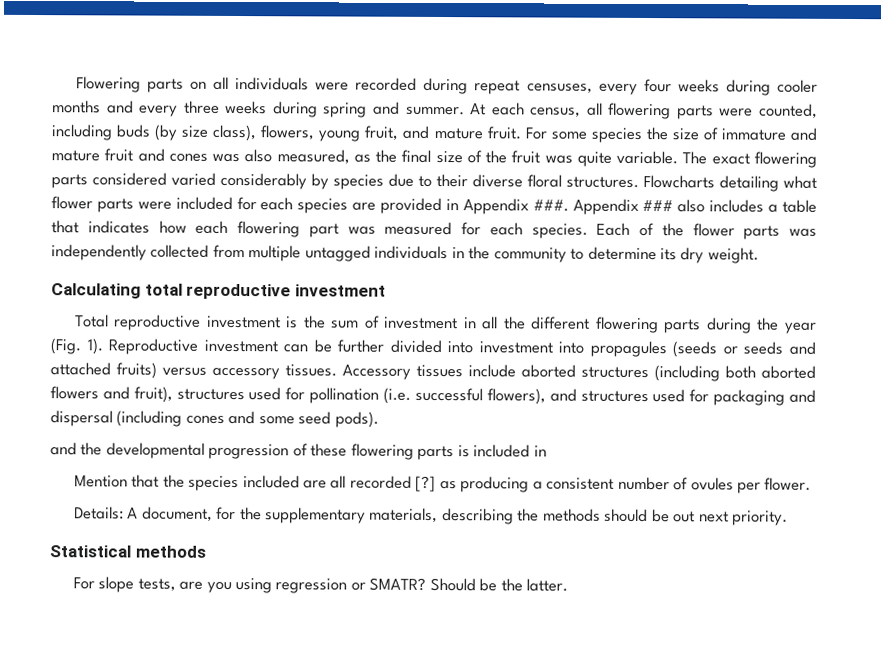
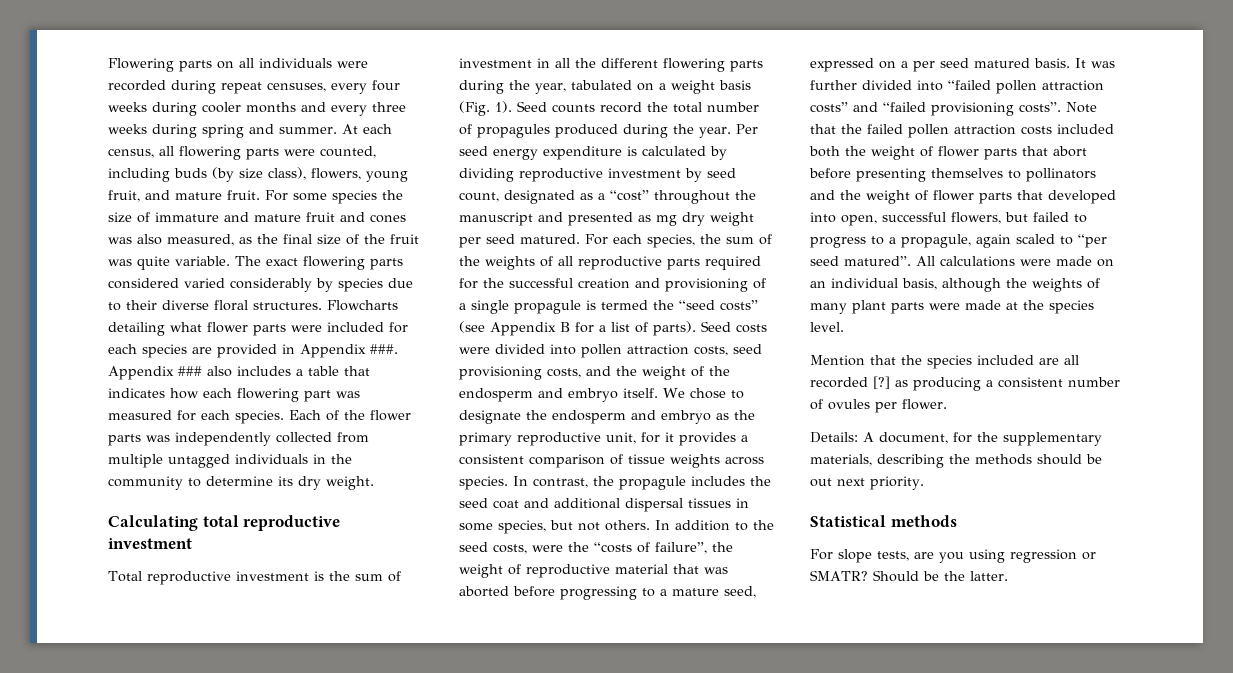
[785,322,818,334] [50,338,816,358] [50,362,816,382] [50,386,817,406] [50,410,379,428] [50,442,547,461] year (Fig. 1). Reproductive investment can be further divided into investment into propagules (seeds or seeds and attached fruits) versus accessory tissues. Accessory tissues include aborted structures (including both aborted flowers and fruit), structures used for pollination (i.e. successful flowers), and structures used for packaging and dispersal (including cones and some seed pods). // and the developmental progression of these flowering parts is included in -> [535,80,751,94] [459,101,759,116] [459,124,758,138] [459,146,727,160] [459,168,736,182] [459,190,756,204] [459,212,754,226] [459,234,772,248] [459,256,761,270] [459,278,766,292] [459,300,758,314] [459,321,767,336] [459,344,762,358] [459,366,730,380] [459,388,744,402] [459,410,755,424] [459,432,748,446] [459,454,764,468] [459,476,771,490] [459,498,749,512] [459,520,774,534] [459,542,733,554] [459,564,728,578] [459,586,756,600] [810,58,1115,72] [810,80,1104,94] [810,102,1097,116] [810,124,1114,138] [809,146,1087,160] [809,168,1096,182] [810,190,1116,204] [810,212,1087,226] [810,234,1107,248] [810,256,1114,267] [810,278,1100,292] [810,300,1094,314] [810,322,844,332] year, tabulated on a weight basis (Fig. 1). Seed counts record the total number of propagules produced during the year. Per seed energy expenditure is calculated by dividing reproductive investment by seed count, designated as a “cost” throughout the manuscript and presented as mg dry weight per seed matured. For each species, the sum of the weights of all reproductive parts required for the successful creation and provisioning of a single propagule is termed the “seed costs” (see Appendix B for a list of parts). Seed costs were divided into pollen attraction costs, seed provisioning costs, and the weight of the endosperm and embryo itself. We chose to designate the endosperm and embryo as the primary reproductive unit, for it provides a consistent comparison of tissue weights across species. In contrast, the propagule includes the seed coat and additional dispersal tissues in some species, but not others. In addition to the seed costs, were the “costs of failure”, the weight of reproductive material that was aborted before progressing to a mature seed, expressed on a per seed matured basis. It was further divided into “failed pollen attraction costs” and “failed provisioning costs”. Note that the failed pollen attraction costs included both the weight of flower parts that abort before presenting themselves to pollinators and the weight of flower parts that developed into open, successful flowers, but failed to progress to a propagule, again scaled to “per seed matured”. All calculations were made on an individual basis, although the weights of many plant parts were made at the species level.

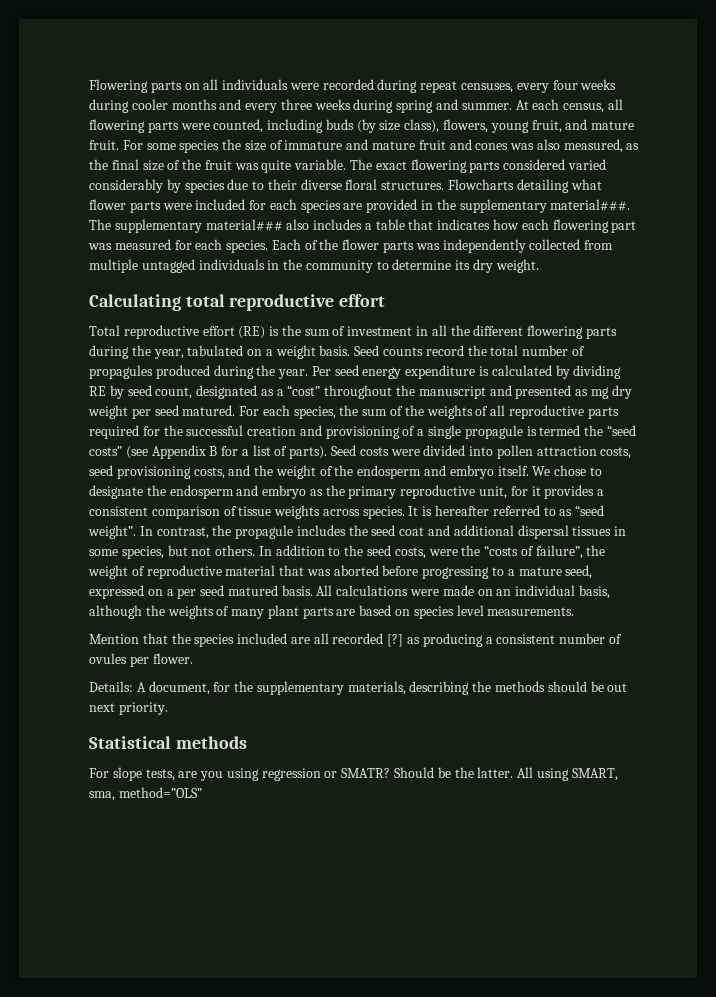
[300,344,398,358] [108,366,202,380] Appendix ###. Appendix ### -> [436,199,631,213] [89,219,283,233] the supplementary material###. The supplementary material###
[108,538,192,549] investment -> [339,294,386,307] effort
[235,571,309,581] investment -> [202,326,266,339] effort (RE)
[719,80,751,90] [459,101,512,116] basis (Fig. 1). -> [319,345,351,356] basis.
[519,168,681,182] reproductive investment -> [89,386,106,396] RE
(508, 483) none -> [408,505,605,516] [88,525,136,539] It is hereafter referred to as “seed weight”.
[1075,58,1115,68] [810,80,1104,94] [810,102,1097,116] [810,124,1114,138] [809,146,1087,160] [809,168,1096,182] [810,190,1116,204] [810,212,1087,226] [810,234,1107,248] [810,256,911,266] It was further divided into “failed pollen attraction costs” and “failed provisioning costs”. Note that the failed pollen attraction costs included both the weight of flower parts that abort before presenting themselves to pollinators and the weight of flower parts that developed into open, successful flowers, but failed to progress to a propagule, again scaled to “per seed matured”. -> (313, 590) none
[929,300,1094,314] [810,322,844,332] were made at the species level. -> [336,605,575,619] are based on species level measurements.
(1008, 576) none -> [517,767,618,781] [89,787,202,801] All using SMART, sma, method=”OLS”

